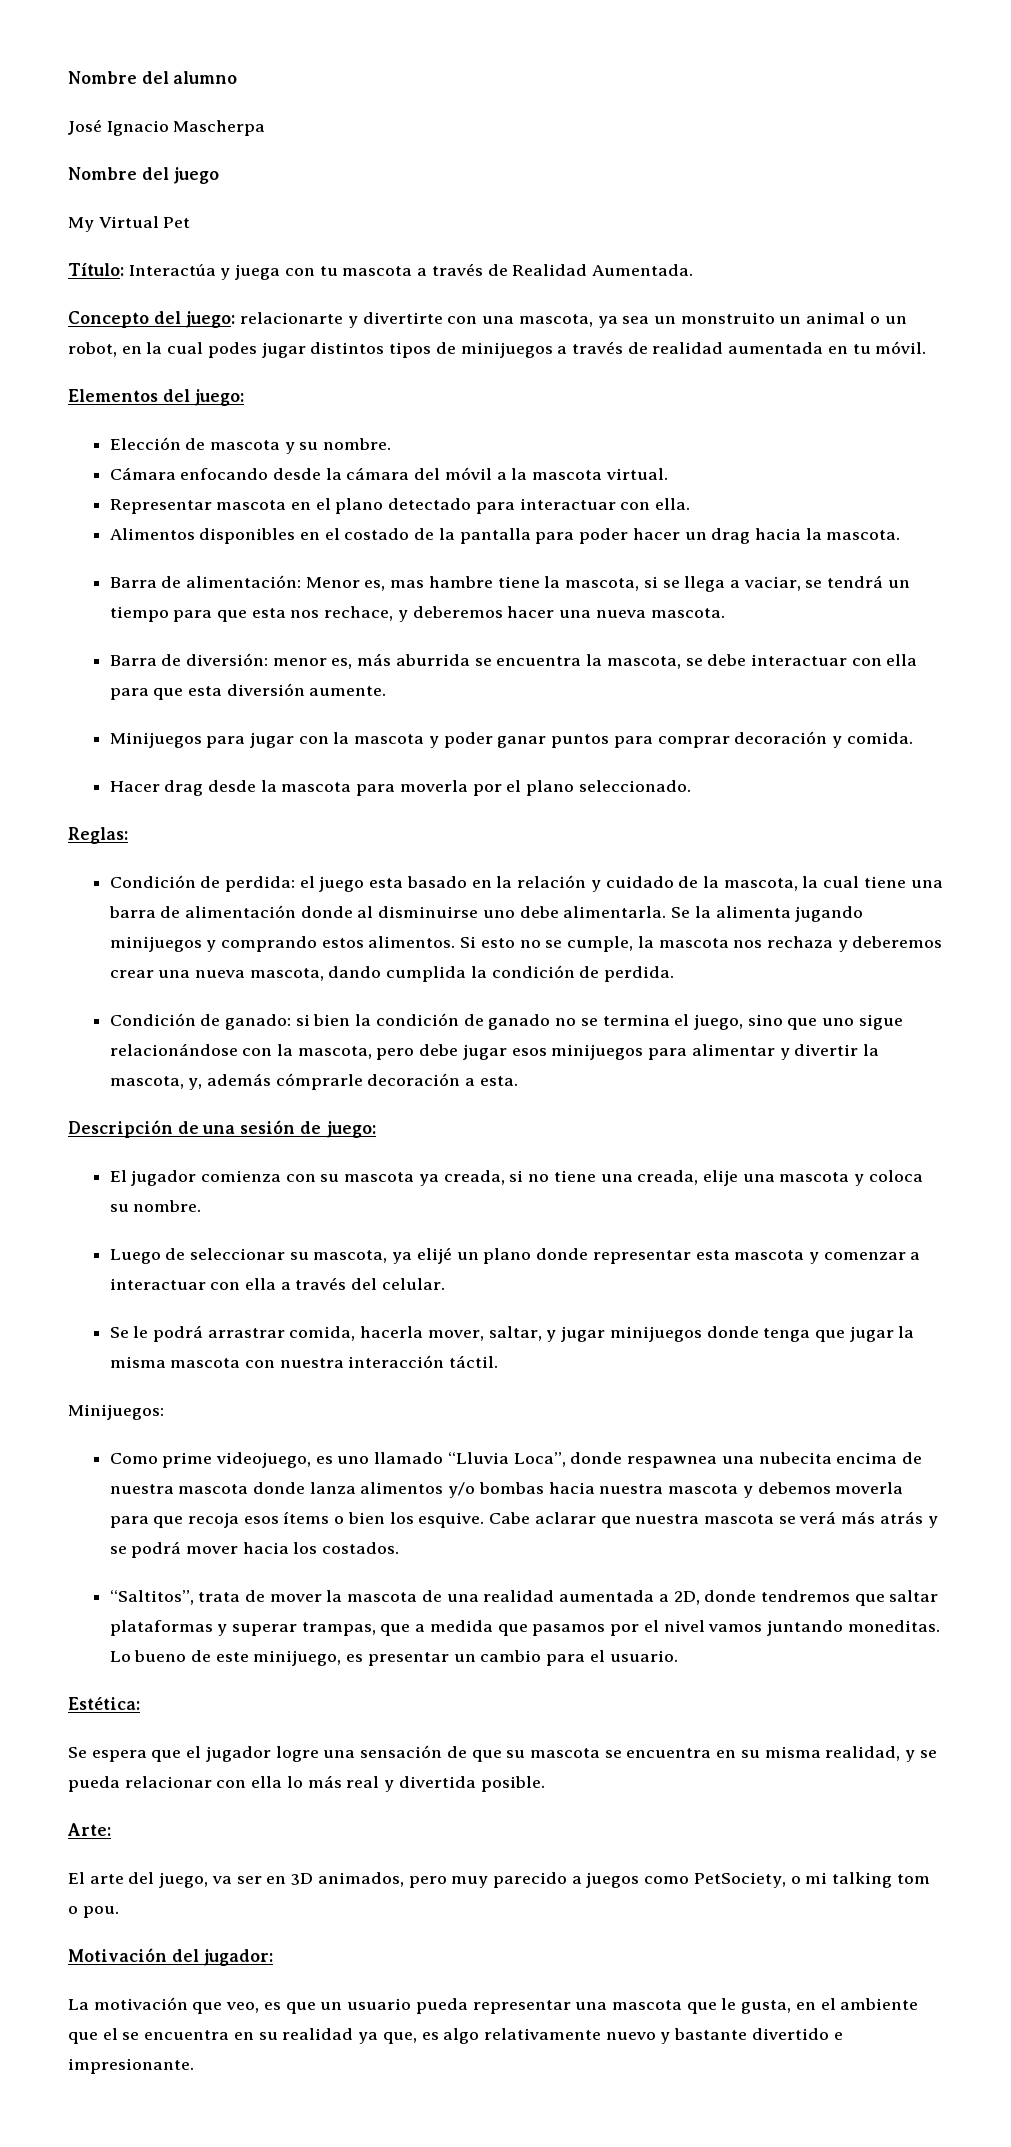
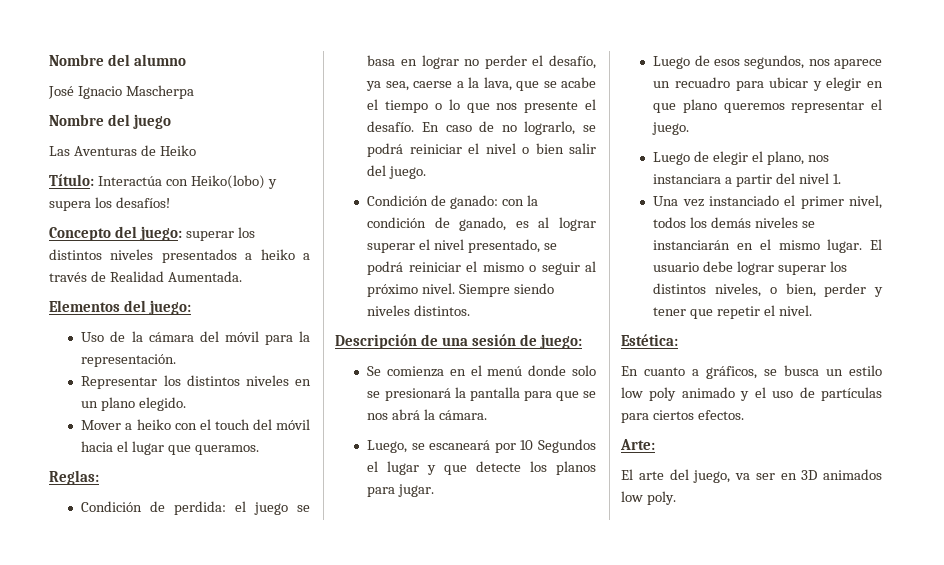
[68,216,191,232] [68,263,413,280] My Virtual Pet // Título: Interactúa y juega con tu mascota -> [49,145,196,156] [49,174,277,189] [49,197,170,211] [49,226,255,241] [49,249,295,263] Las Aventuras de Heiko // Título: Interactúa con Heiko(lobo) y supera los desafíos! // Concepto del juego: superar los distintos niveles presentados a heiko
[68,311,907,328] [68,341,927,358] [68,389,245,406] [109,437,392,454] [109,467,668,480] [109,498,691,514] [109,528,901,544] [109,575,910,592] [109,606,725,622] [109,653,918,669] [109,683,387,700] [109,731,913,748] [109,780,691,796] Concepto del juego: relacionarte y divertirte con una mascota, ya sea un monstruito un animal o un robot, en la cual podes jugar distintos tipos de minijuegos a través de realidad aumentada en tu móvil. // Elementos del juego: // Elección de mascota y su nombre. // Cámara enfocando desde la cámara del móvil a la mascota virtual. // Representar mascota en el plano detectado para interactuar con ella. // Alimentos disponibles en el costado de la pantalla para poder hacer un drag hacia la mascota. // Barra de alimentación: Menor es, mas hambre tiene la mascota, si se llega a vaciar, se tendrá un tiempo para que esta nos rechace, y deberemos hacer una nueva mascota. // Barra de diversión: menor es, más aburrida se encuentra la mascota, se debe interactuar con ella para que esta diversión aumente. // Minijuegos para jugar con la mascota y poder ganar puntos para comprar decoración y comida. // Hacer drag desde la mascota para moverla por el plano seleccionado. -> [49,300,191,315] [81,331,310,345] [81,354,177,367] [81,375,311,389] [81,397,187,411] [81,419,310,430] [81,441,260,455] Elementos del juego: // Uso de la cámara del móvil para la representación. // Representar los distintos niveles en un plano elegido. // Mover a heiko con el touch del móvil hacia el lugar que queramos.
[369,875,943,892] [108,905,864,922] [109,936,943,952] [109,965,675,982] esta basado en la relación y cuidado de la mascota, la cual tiene una barra de alimentación donde al disminuirse uno debe alimentarla. Se la alimenta jugando minijuegos y comprando estos alimentos. Si esto no se cumple, la mascota nos rechaza y deberemos crear una nueva mascota, dando cumplida la condición de perdida. -> [297,505,310,512] [367,55,596,69] [366,77,596,91] [367,99,596,113] [367,121,596,135] [367,143,596,157] [367,165,427,179] se basa en lograr no perder el desafío, ya sea, caerse a la lava, que se acabe el tiempo o lo que nos presente el desafío. En caso de no lograrlo, se podrá reiniciar el nivel o bien salir del juego.
[295,1013,903,1030] [109,1043,879,1060] [109,1073,518,1090] si bien la condición de ganado no se termina el juego, sino que uno sigue relacionándose con la mascota, pero debe jugar esos minijuegos para alimentar y divertir la mascota, y, además cómprarle decoración a esta. -> [502,195,539,206] [367,217,596,231] [367,239,558,253] [367,261,596,275] [367,283,555,297] [367,305,471,316] con la condición de ganado, es al lograr superar el nivel presentado, se podrá reiniciar el mismo o seguir al próximo nivel. Siempre siendo niveles distintos.
[109,1170,923,1186] [109,1200,202,1212] [109,1247,921,1264] [109,1277,445,1290] [109,1325,915,1342] [109,1355,499,1368] [68,1404,164,1420] [109,1452,922,1468] [109,1482,904,1498] [109,1511,938,1528] [109,1541,400,1558] [109,1590,939,1606] [109,1620,940,1636] [109,1650,678,1666] [68,1696,140,1710] [68,1745,937,1762] [68,1775,545,1792] El jugador comienza con su mascota ya creada, si no tiene una creada, elije una mascota y coloca su nombre. // Luego de seleccionar su mascota, ya elijé un plano donde representar esta mascota y comenzar a interactuar con ella a través del celular. // Se le podrá arrastrar comida, hacerla mover, saltar, y jugar minijuegos donde tenga que jugar la misma mascota con nuestra interacción táctil. // Minijuegos: // Como prime videojuego, es uno llamado “Lluvia Loca”, donde respawnea una nubecita encima de nuestra mascota donde lanza alimentos y/o bombas hacia nuestra mascota y debemos moverla para que recoja esos ítems o bien los esquive. Cabe aclarar que nuestra mascota se verá más atrás y se podrá mover hacia los costados. // “Saltitos”, trata de mover la mascota de una realidad aumentada a 2D, donde tendremos que saltar plataformas y superar trampas, que a medida que pasamos por el nivel vamos juntando moneditas. Lo bueno de este minijuego, es presentar un cambio para el usuario. // Estética: // Se espera que el jugador logre una sensación de que su mascota se encuentra en su misma realidad, y se pueda relacionar con ella lo más real y divertida posible. -> [367,365,596,377] [367,387,596,401] [367,409,488,420] [367,439,596,453] [367,461,596,475] [367,484,435,497] [653,55,882,69] [653,77,883,91] [653,99,882,113] [652,122,690,135] [653,151,829,165] [653,173,841,187] [653,195,882,209] [653,217,816,228] [653,239,882,253] [653,261,848,275] [653,283,883,297] [653,305,813,319] [621,334,678,346] [621,365,882,379] [621,387,882,401] [621,410,744,423] Se comienza en el menú donde solo se presionará la pantalla para que se nos abrá la cámara. // Luego, se escaneará por 10 Segundos el lugar y que detecte los planos para jugar. // Luego de esos segundos, nos aparece un recuadro para ubicar y elegir en que plano queremos representar el juego. // Luego de elegir el plano, nos instanciara a partir del nivel 1. // Una vez instanciado el primer nivel, todos los demás niveles se instanciarán en el mismo lugar. El usuario debe lograr superar los distintos niveles, o bien, perder y tener que repetir el nivel. // Estética: // En cuanto a gráficos, se busca un estilo low poly animado y el uso de partículas para ciertos efectos.
[317,1872,930,1888] [68,1906,119,1918] [68,1948,274,1966] [68,1997,919,2014] [68,2028,843,2044] [68,2058,194,2074] animados, pero muy parecido a juegos como PetSociety, o mi talking tom o pou. // Motivación del jugador: // La motivación que veo, es que un usuario pueda representar una mascota que le gusta, en el ambiente que el se encuentra en su realidad ya que, es algo relativamente nuevo y bastante divertido e impresionante. -> [823,469,882,480] [621,491,676,505] animados low poly.

